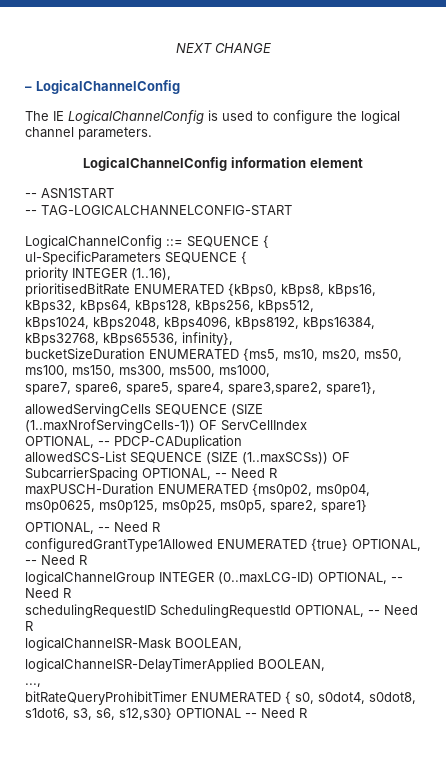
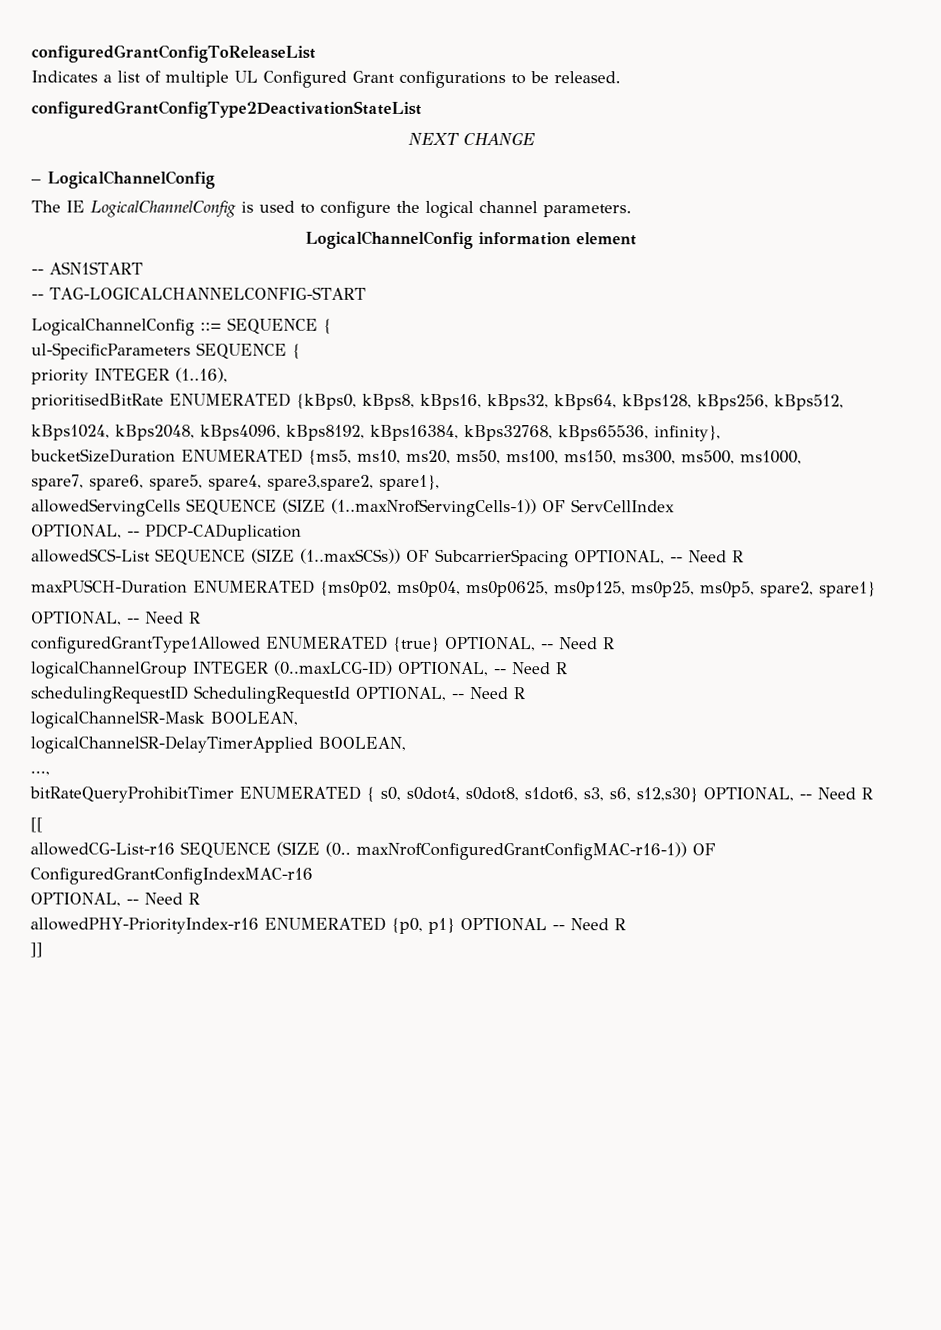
(175, 48) none -> [31,44,316,63] [31,70,621,89] [31,100,422,119] configuredGrantConfigToReleaseList // Indicates a list of multiple UL Configured Grant configurations to be released. // configuredGrantConfigType2DeactivationStateList //
(172, 714) none -> [702,787,873,802] [30,817,43,833] [30,841,716,861] [30,867,313,885] [30,892,200,907] [30,916,455,934] OPTIONAL, -- Need R // [[ // allowedCG-List-r16 SEQUENCE (SIZE (0.. maxNrofConfiguredGrantConfigMAC-r16-1)) OF ConfiguredGrantConfigIndexMAC-r16 // OPTIONAL, -- Need R // allowedPHY-PriorityIndex-r16 ENUMERATED {p0, p1}
(307, 713) none -> [30,942,43,958] // ]]

